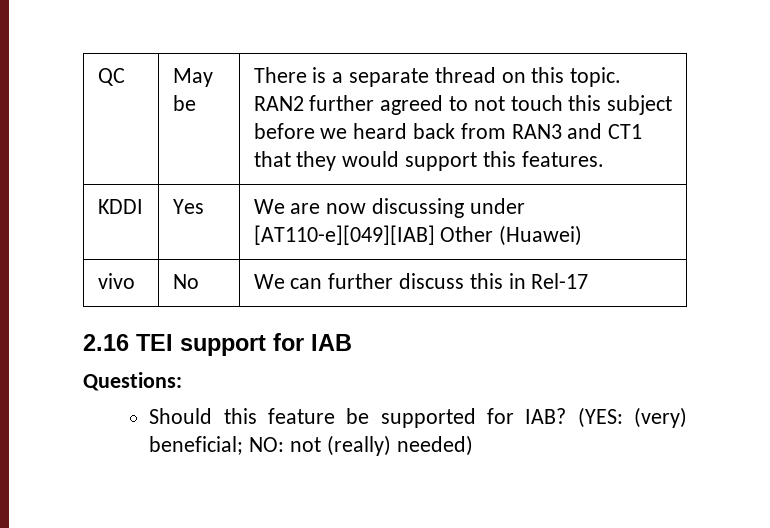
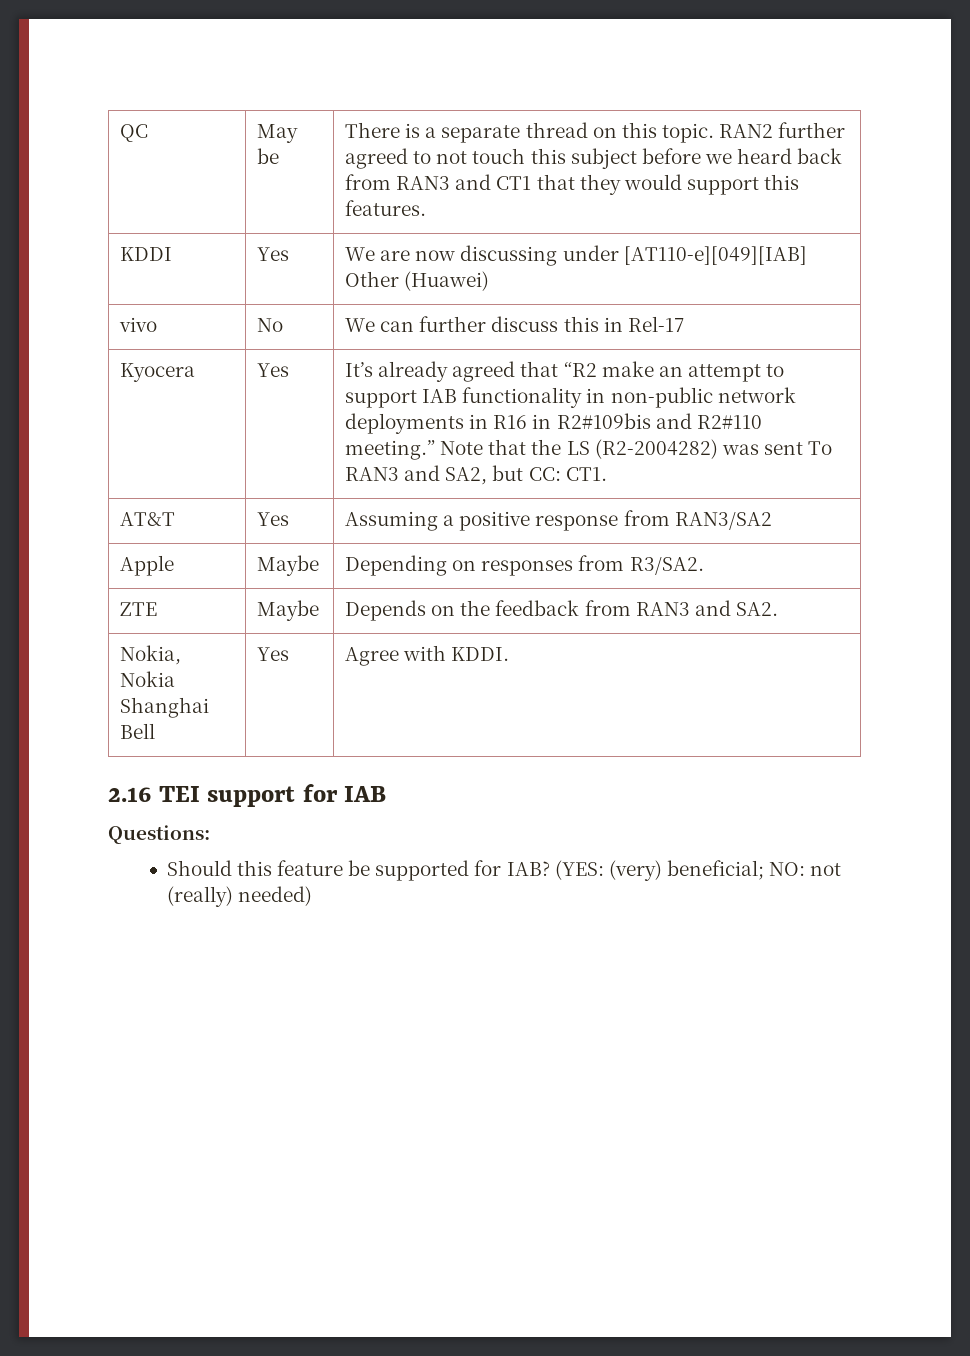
(589, 281) none -> [120,363,196,382] [257,363,290,377] [345,361,785,382] [345,387,796,408] [345,413,762,434] [345,439,833,460] [345,465,607,485] [120,512,176,526] [257,512,290,526] [345,510,772,531] [120,555,175,576] [257,555,320,576] [345,555,704,576] [120,602,158,616] [257,600,320,621] [345,600,778,621] [120,645,182,665] [120,671,176,687] [120,697,210,718] [120,723,156,739] [257,647,290,661] [345,645,510,666] // Kyocera | Yes | It’s already agreed that “R2 make an attempt to support IAB functionality in non-public network deployments in R16 in R2#109bis and R2#110 meeting.” Note that the LS (R2-2004282) was sent To RAN3 and SA2, but CC: CT1. // AT&T | Yes | Assuming a positive response from RAN3/SA2 // Apple | Maybe | Depending on responses from R3/SA2. // ZTE | Maybe | Depends on the feedback from RAN3 and SA2. // Nokia, Nokia Shanghai Bell | Yes | Agree with KDDI.

